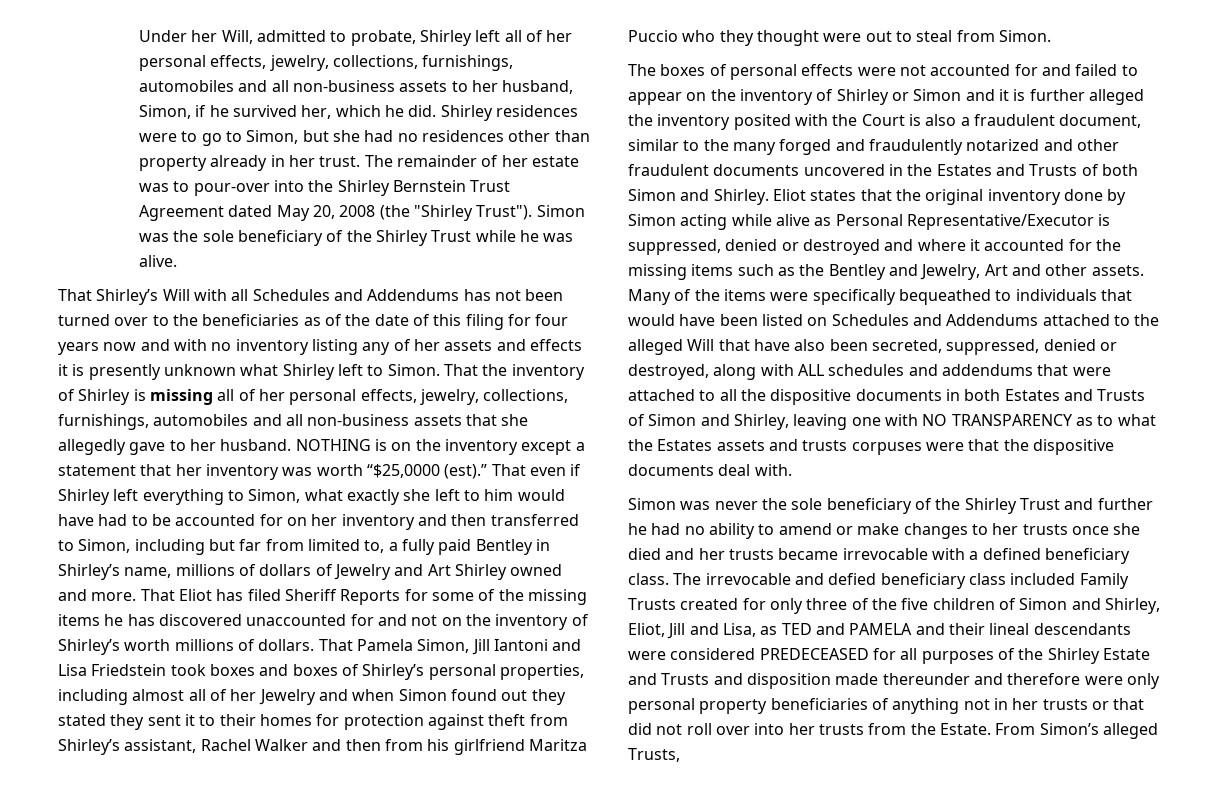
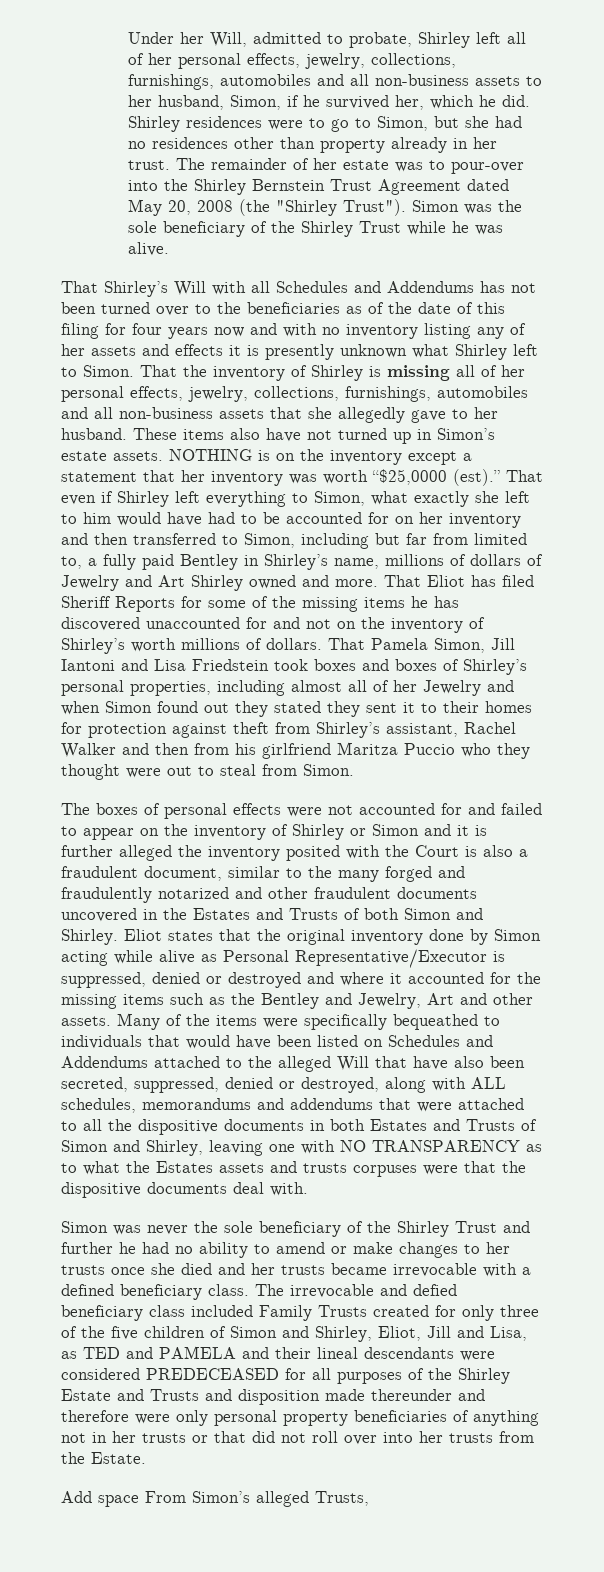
(292, 445) none -> [133,428,495,444] [61,451,163,461] These items also have not turned up in Simon’s estate assets.
[828,364,905,376] schedules -> [61,1098,251,1113] schedules, memorandums
(991, 729) none -> [61,1491,139,1507] // Add space

